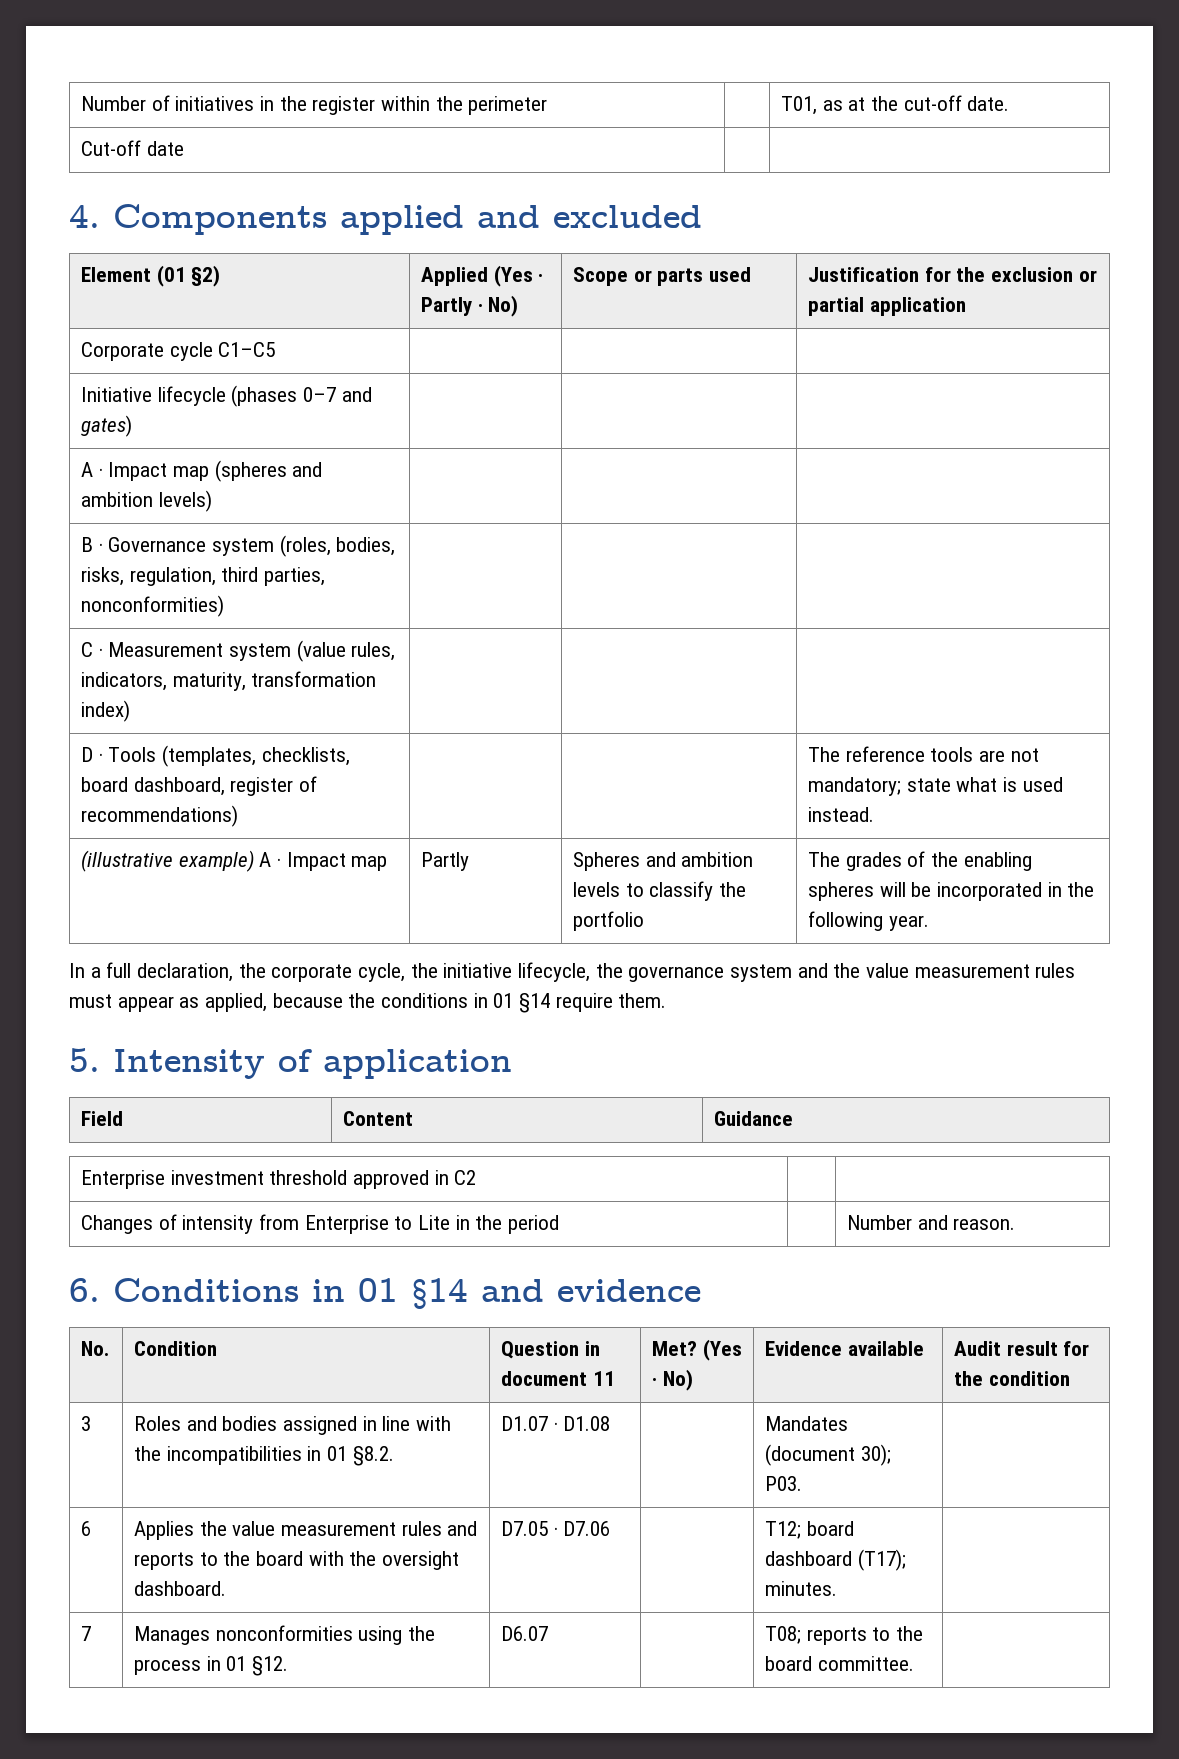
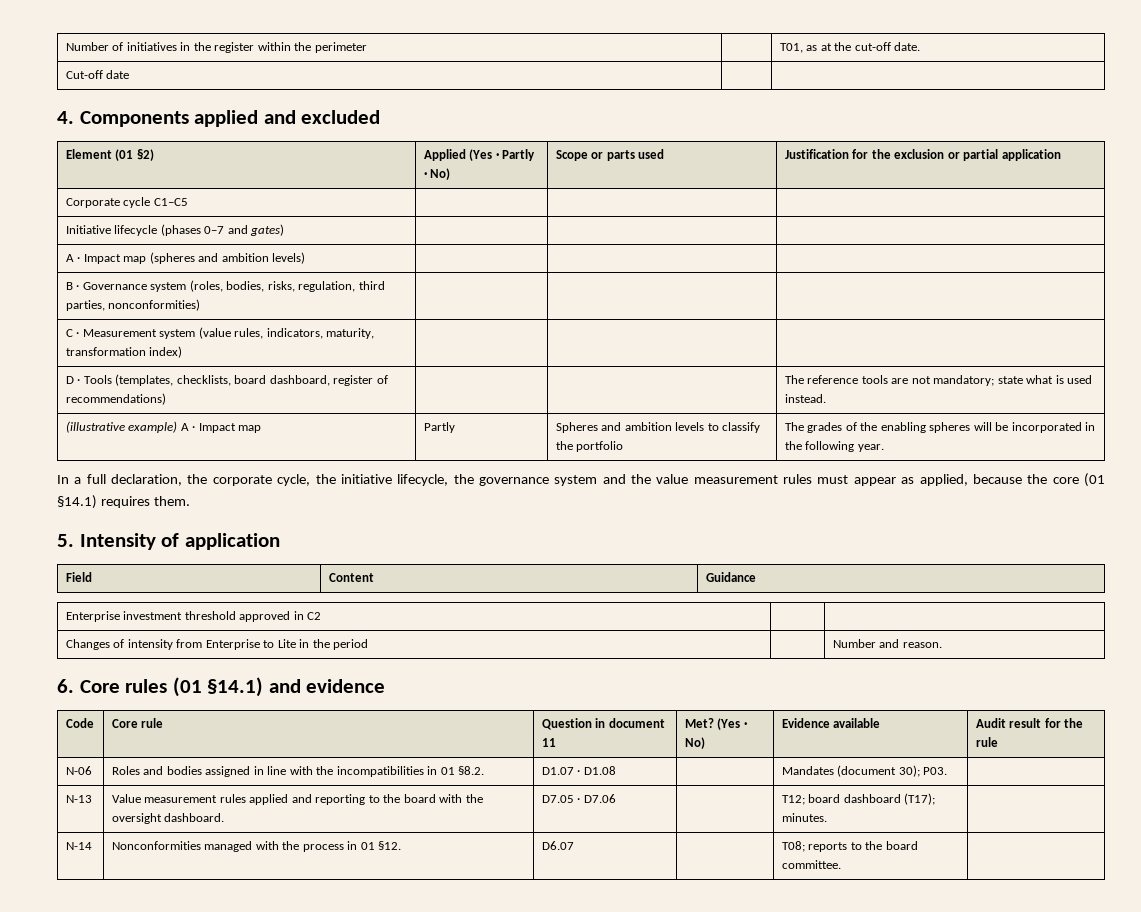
[381,993,613,1013] conditions in 01 §14 require -> [1052,473,1106,487] [57,495,150,509] core (01 §14.1) requires
[113,1278,468,1309] Conditions in 01 §14 -> [79,677,264,697] Core rules (01 §14.1)
[81,1341,110,1356] [134,1341,218,1356] No. | Condition -> [65,718,94,728] [111,718,164,728] Code | Core rule
[988,1371,1070,1386] [81,1416,92,1431] condition // 3 -> [975,737,998,747] [65,766,92,775] rule // N-06
[81,1521,92,1536] [134,1521,478,1540] [134,1552,195,1570] 6 | Applies the value measurement rules and reports -> [65,795,92,803] [111,794,366,805] N-13 | Value measurement rules applied and reporting
[81,1626,92,1641] [134,1625,403,1645] 7 | Manages nonconformities using -> [65,842,92,850] [111,841,279,852] N-14 | Nonconformities managed with

